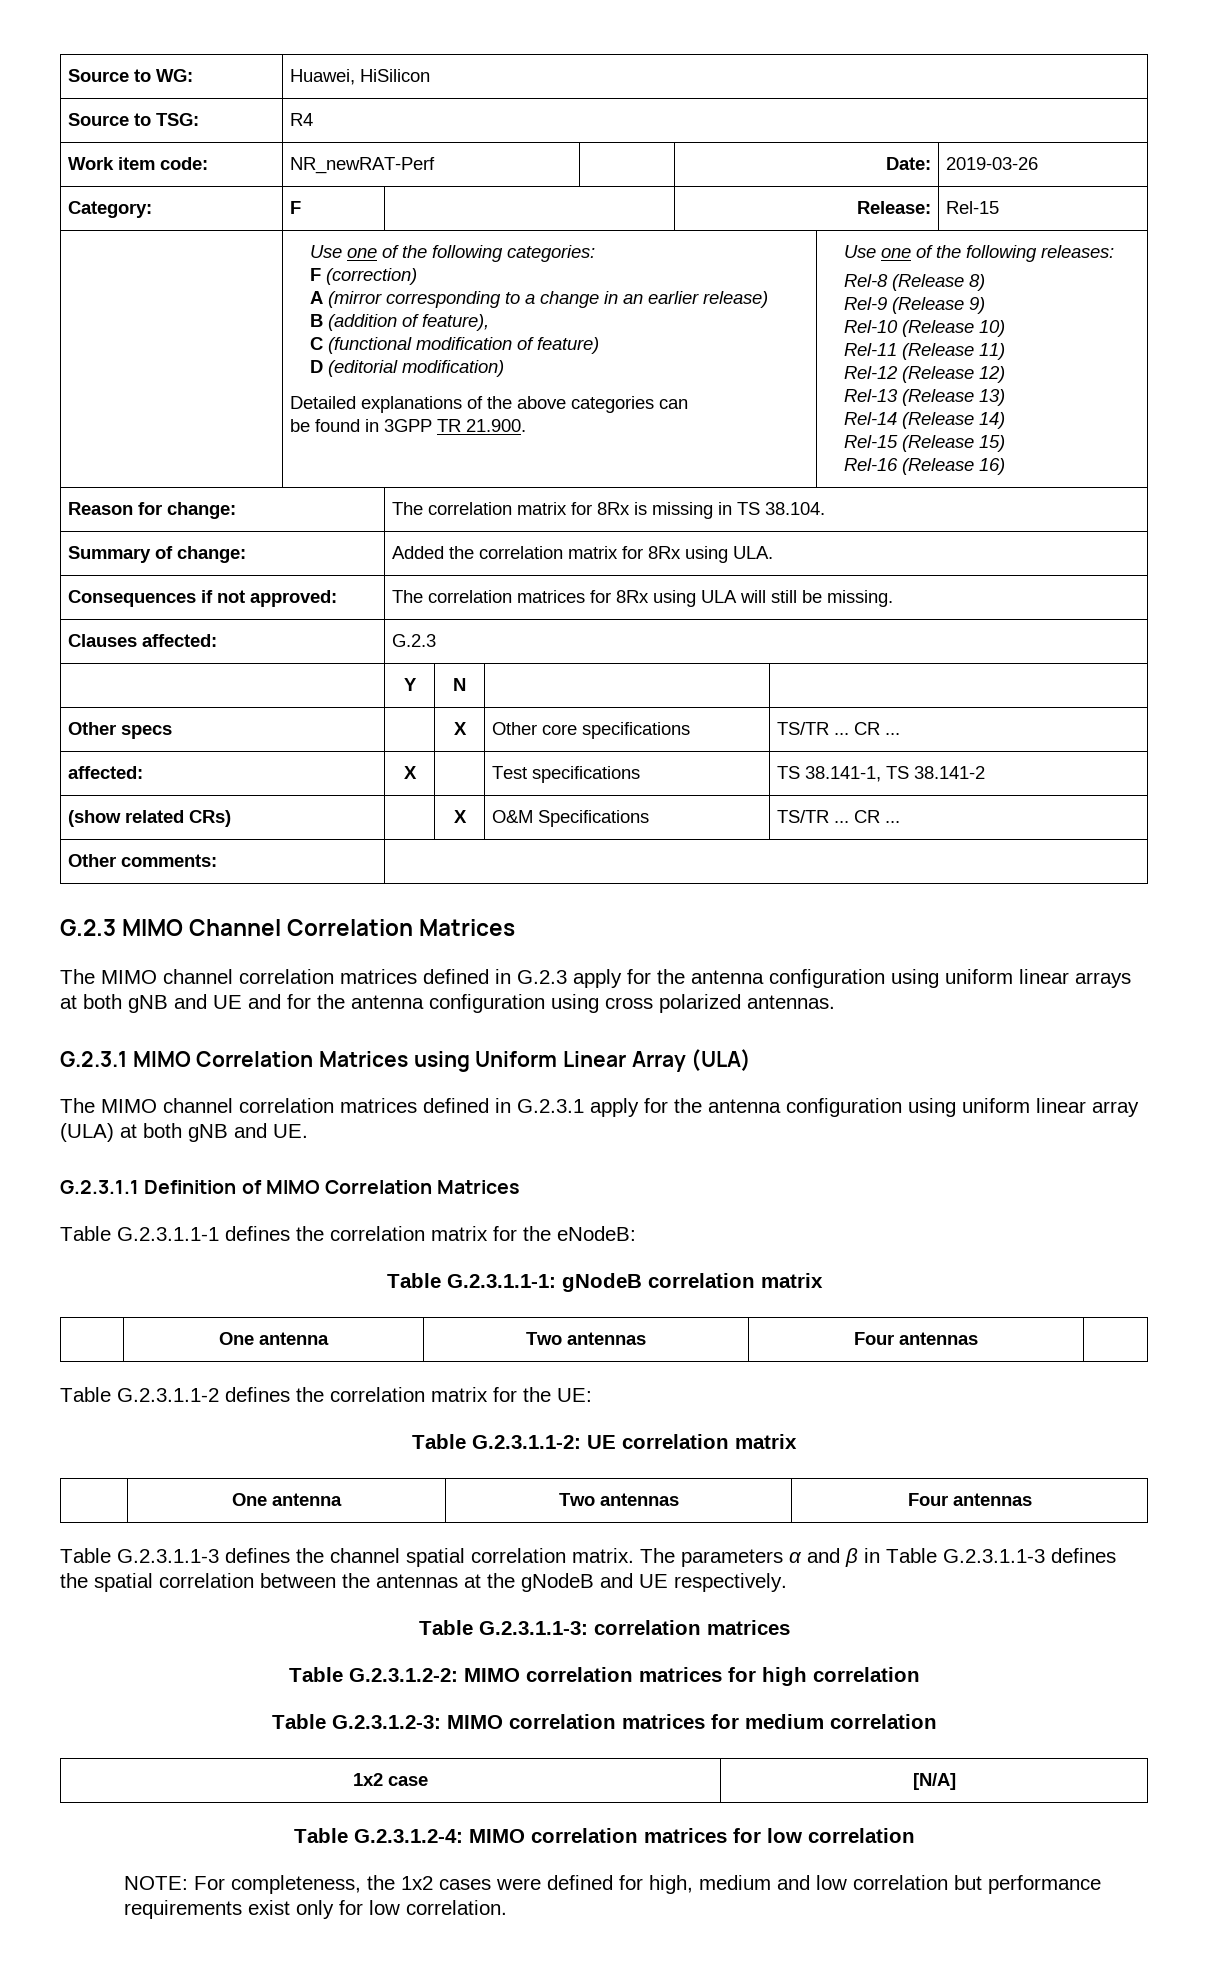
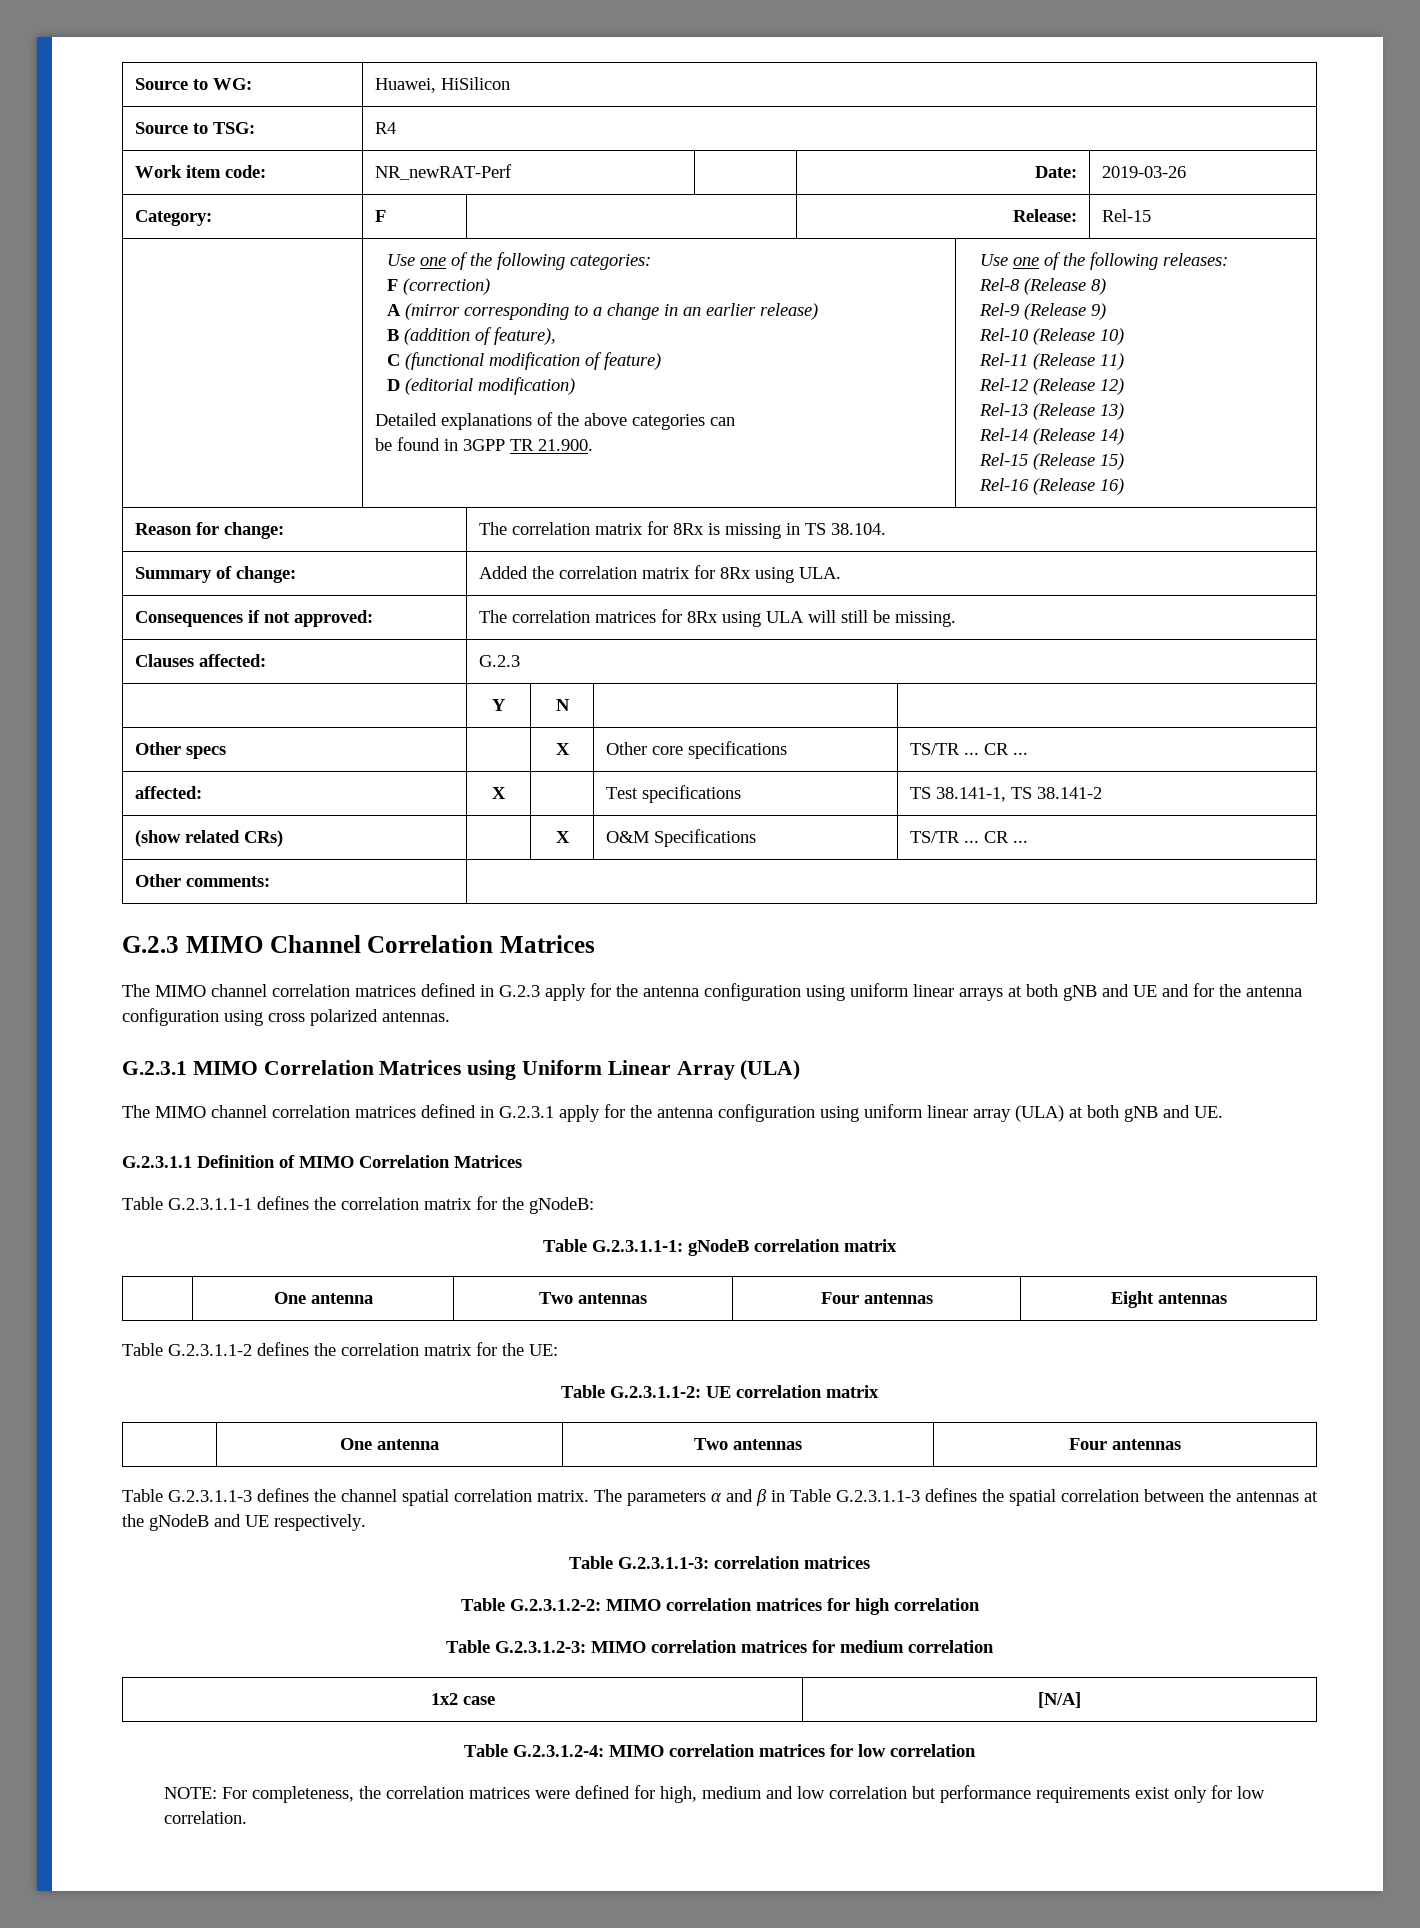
[557,1226,636,1241] eNodeB: -> [529,1197,594,1214] gNodeB:
(978, 1338) none -> [1110,1291,1227,1308] Eight antennas
[401,1876,492,1890] 1x2 cases -> [385,1786,530,1799] correlation matrices

